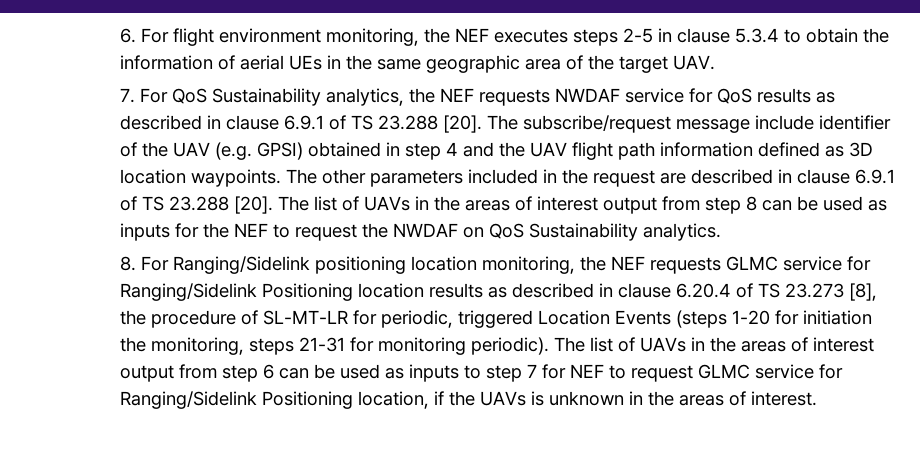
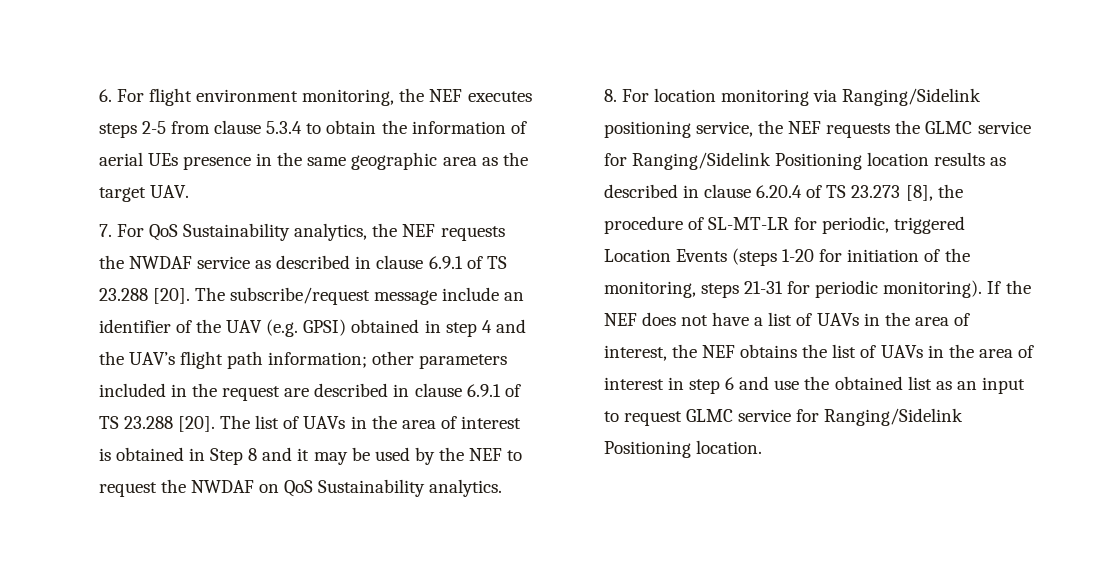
[658,28,673,42] in -> [170,121,210,134] from
(323, 62) none -> [182,156,251,170] presence
[566,55,584,70] of -> [481,157,498,166] as
(551, 97) none -> [98,255,124,269] the
[689,88,812,104] for QoS results -> (250, 262) none
(815, 122) none -> [504,292,525,301] an
[530,142,568,157] UAV -> [128,352,175,365] UAV’s
[660,142,874,157] [120,169,318,187] information defined as 3D location waypoints. The -> [268,352,368,368] information;
[465,196,888,214] [120,223,200,241] areas of interest output from step 8 can be used as inputs for -> [401,416,522,429] [98,447,435,465] area of interest is obtained in Step 8 and it may be used by
[173,256,722,274] Ranging/Sidelink positioning location monitoring, the NEF requests -> [653,88,982,106] [603,120,921,138] location monitoring via Ranging/Sidelink positioning service, the NEF requests the
(873, 317) none -> [924,249,941,262] of
[378,337,875,355] [120,364,605,382] monitoring periodic). The list of UAVs in the areas of interest output from step 6 can be used as inputs to step 7 for NEF -> [815,280,1031,298] [603,312,971,326] [603,344,1035,361] [603,376,1026,394] periodic monitoring). If the NEF does not have a list of UAVs in the area of interest, the NEF obtains the list of UAVs in the area of interest in step 6 and use the obtained list as an input
[358,391,818,409] location, if the UAVs is unknown in the areas of interest. -> [695,440,762,454] location.

